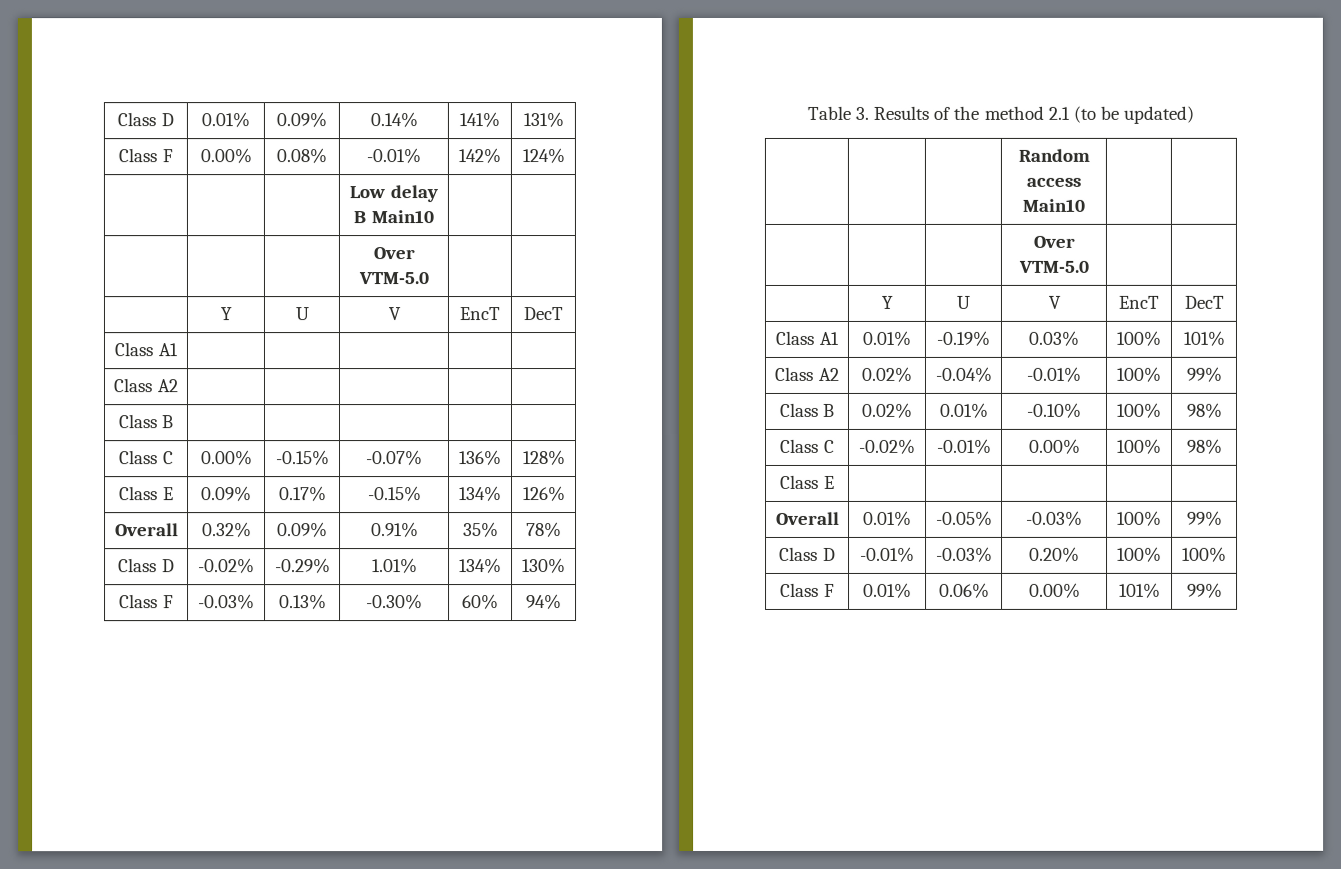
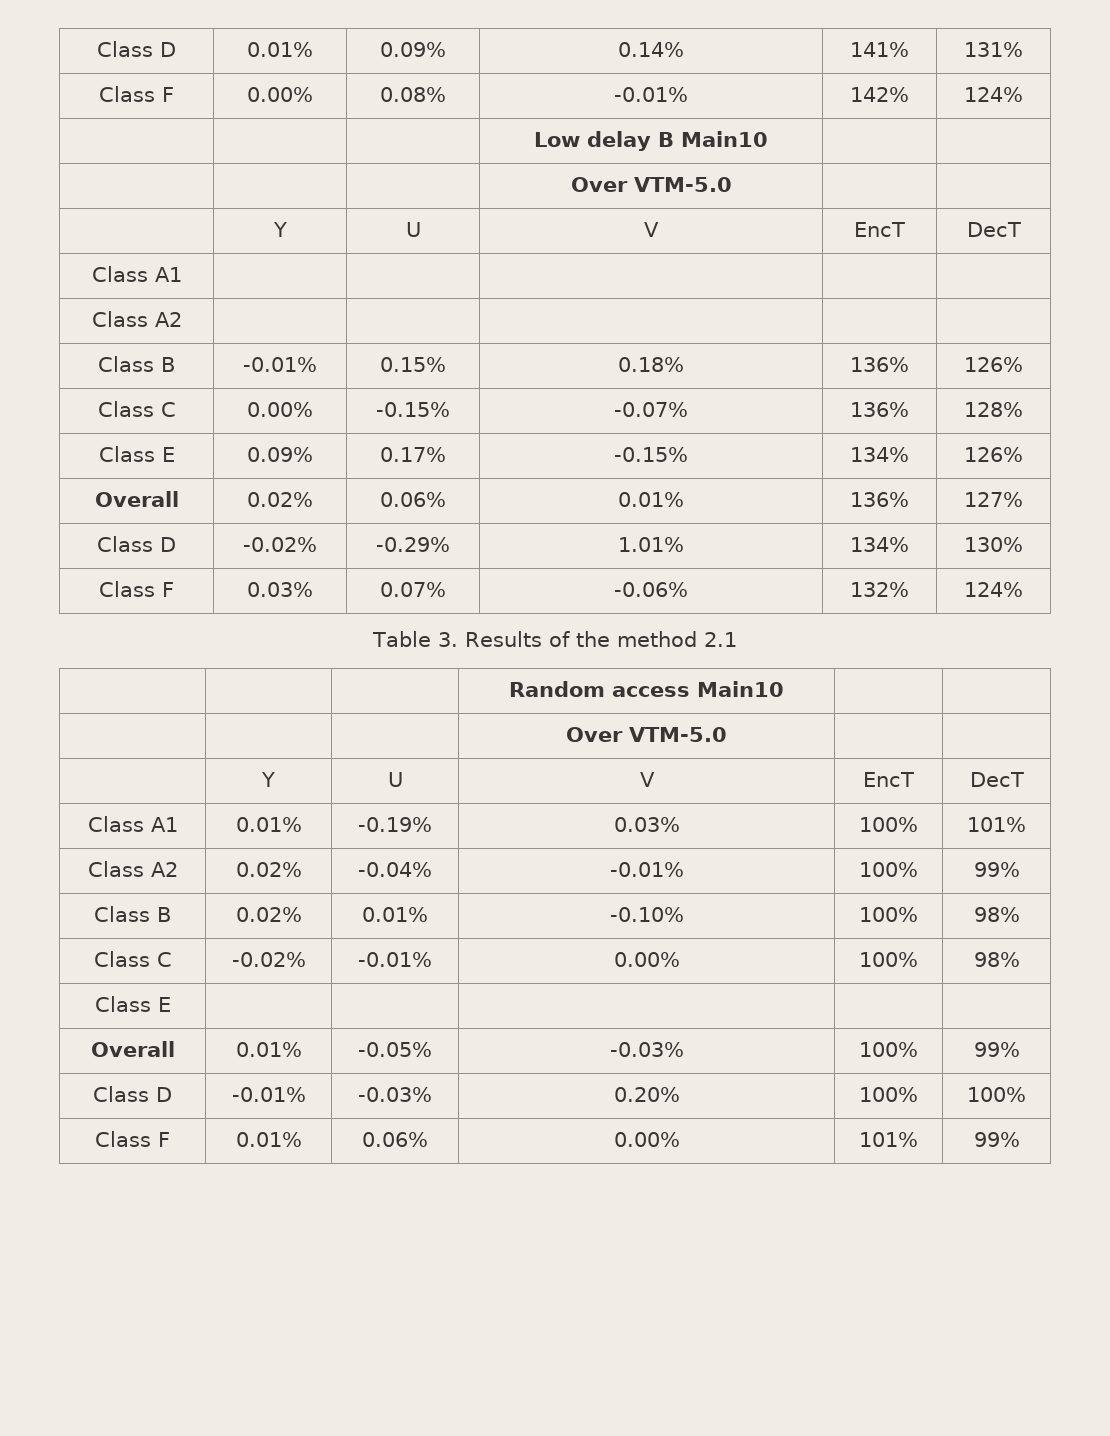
(174, 422) | | | | -> [243,357,317,372] [380,357,446,372] [618,357,684,372] [850,357,909,372] [964,357,1023,372] -0.01% | 0.15% | 0.18% | 136% | 126%
[201,522,252,538] [277,522,328,538] [370,522,419,538] [462,522,499,538] [526,522,562,538] 0.32% | 0.09% | 0.91% | 35% | 78% -> [247,492,313,507] [380,492,446,507] [618,492,684,507] [850,492,909,507] [964,492,1023,507] 0.02% | 0.06% | 0.01% | 136% | 127%
[198,594,255,610] [278,594,327,610] [366,594,423,610] [462,594,499,610] [526,594,562,610] -0.03% | 0.13% | -0.30% | 60% | 94% -> [247,582,313,597] [380,582,446,597] [614,582,688,597] [850,582,909,597] [964,582,1023,597] 0.03% | 0.07% | -0.06% | 132% | 124%
[1072,105,1195,124] (to be updated) -> (737, 639) none

